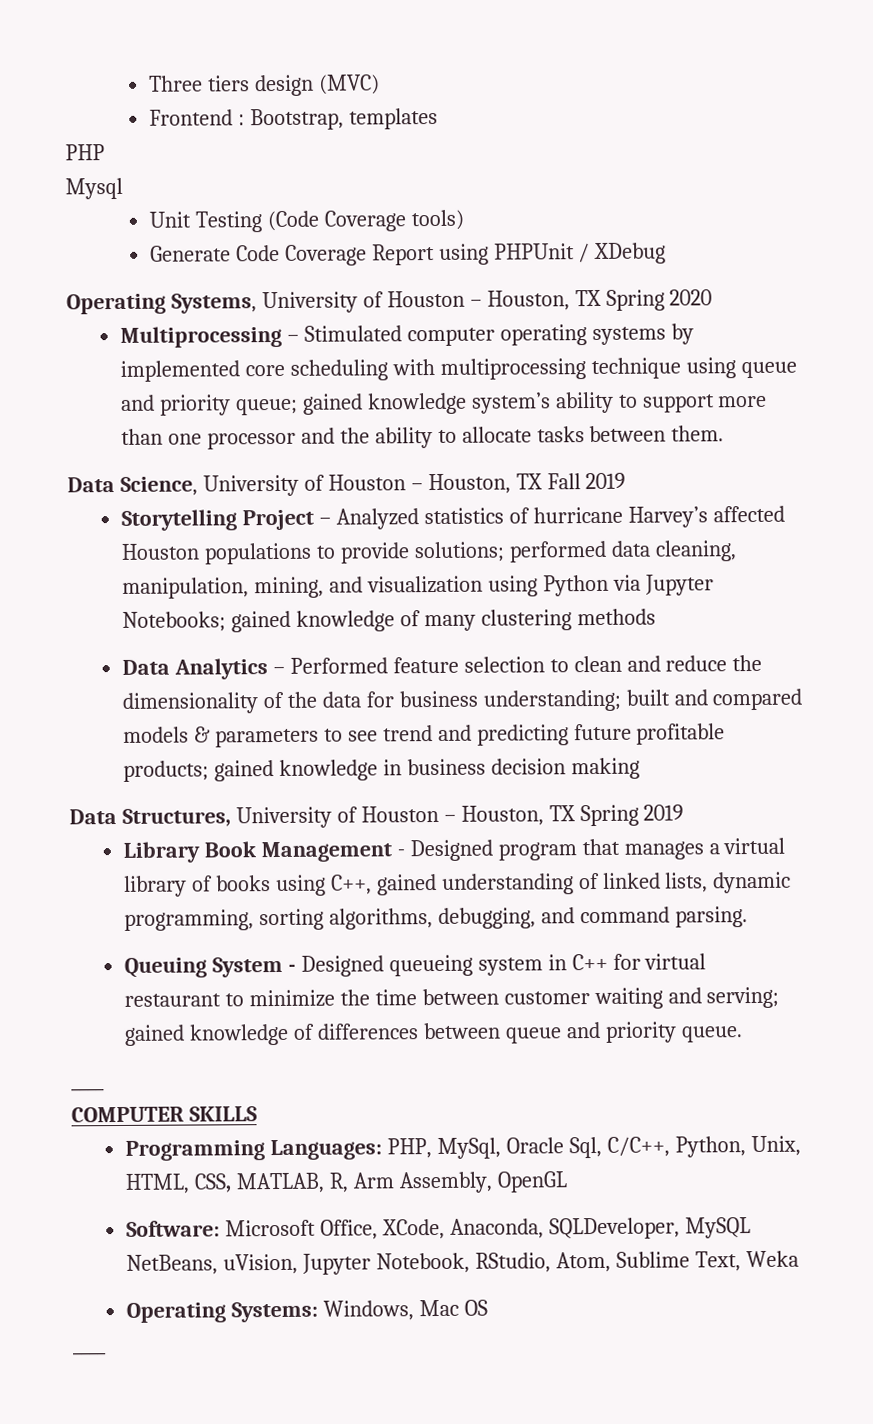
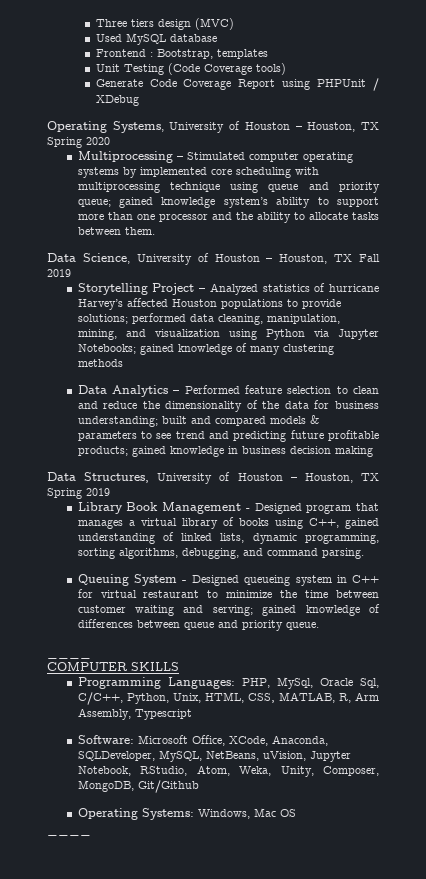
(380, 84) none -> [95,33,217,45] // Used MySQL database
[65,144,105,161] [65,177,123,200] // PHP // Mysql -> (268, 54) none
[496,1171,568,1193] OpenGL -> [134,709,192,720] Typescript
[684,1217,751,1239] MySQL -> [158,750,202,762] MySQL,
[615,1250,799,1272] Sublime Text, Weka -> [239,766,379,777] [77,780,199,793] Weka, Unity, Composer, MongoDB, Git/Github

